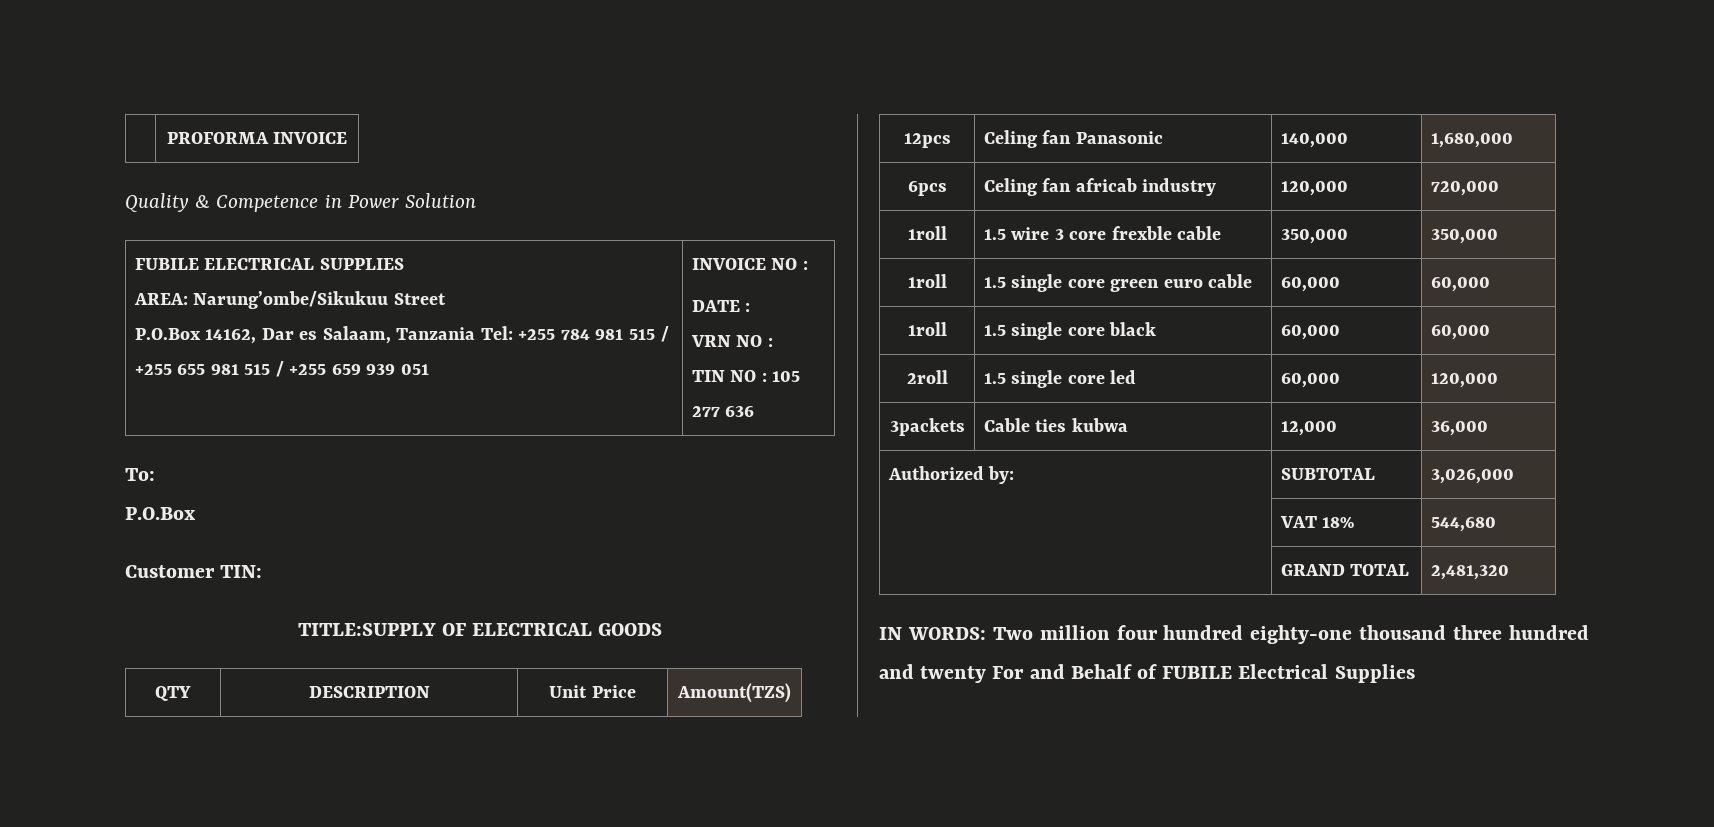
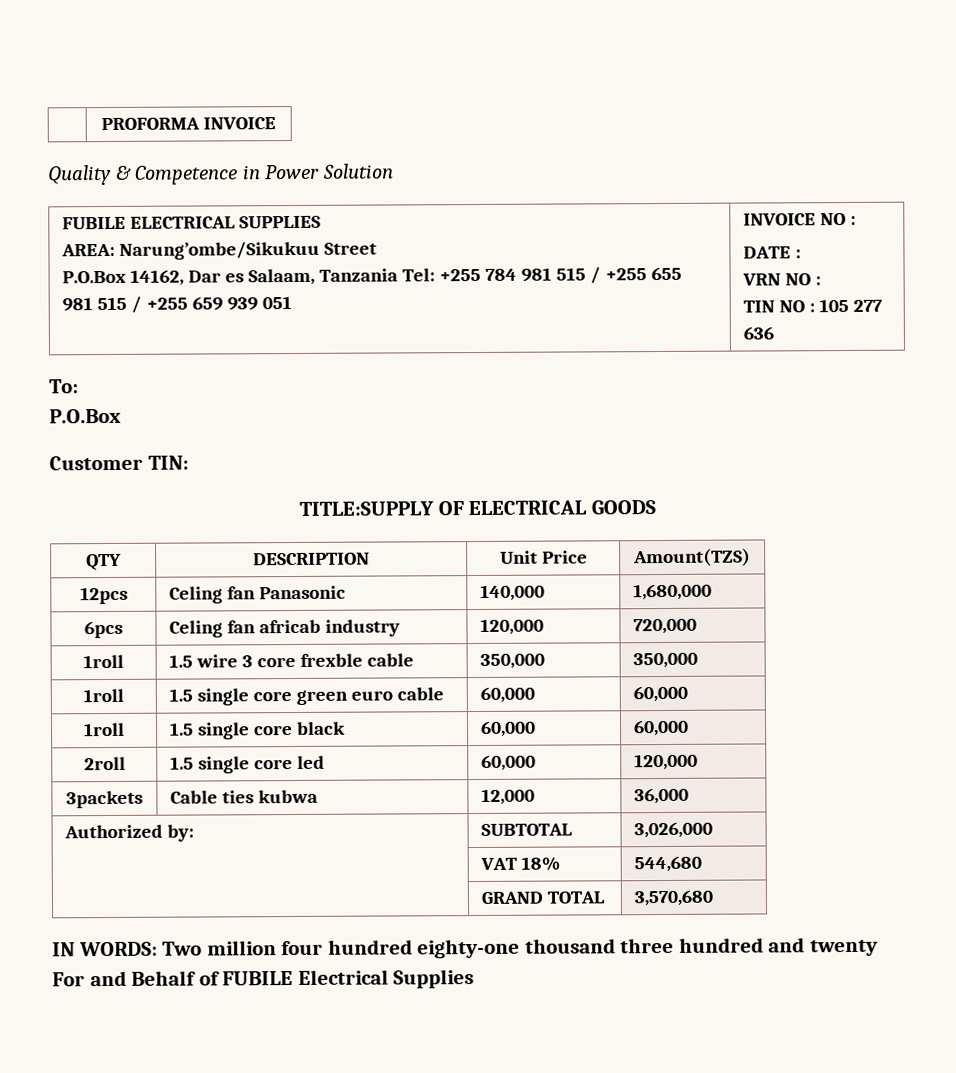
[1430,565,1509,580] 2,481,320 -> [634,889,715,907] 3,570,680

